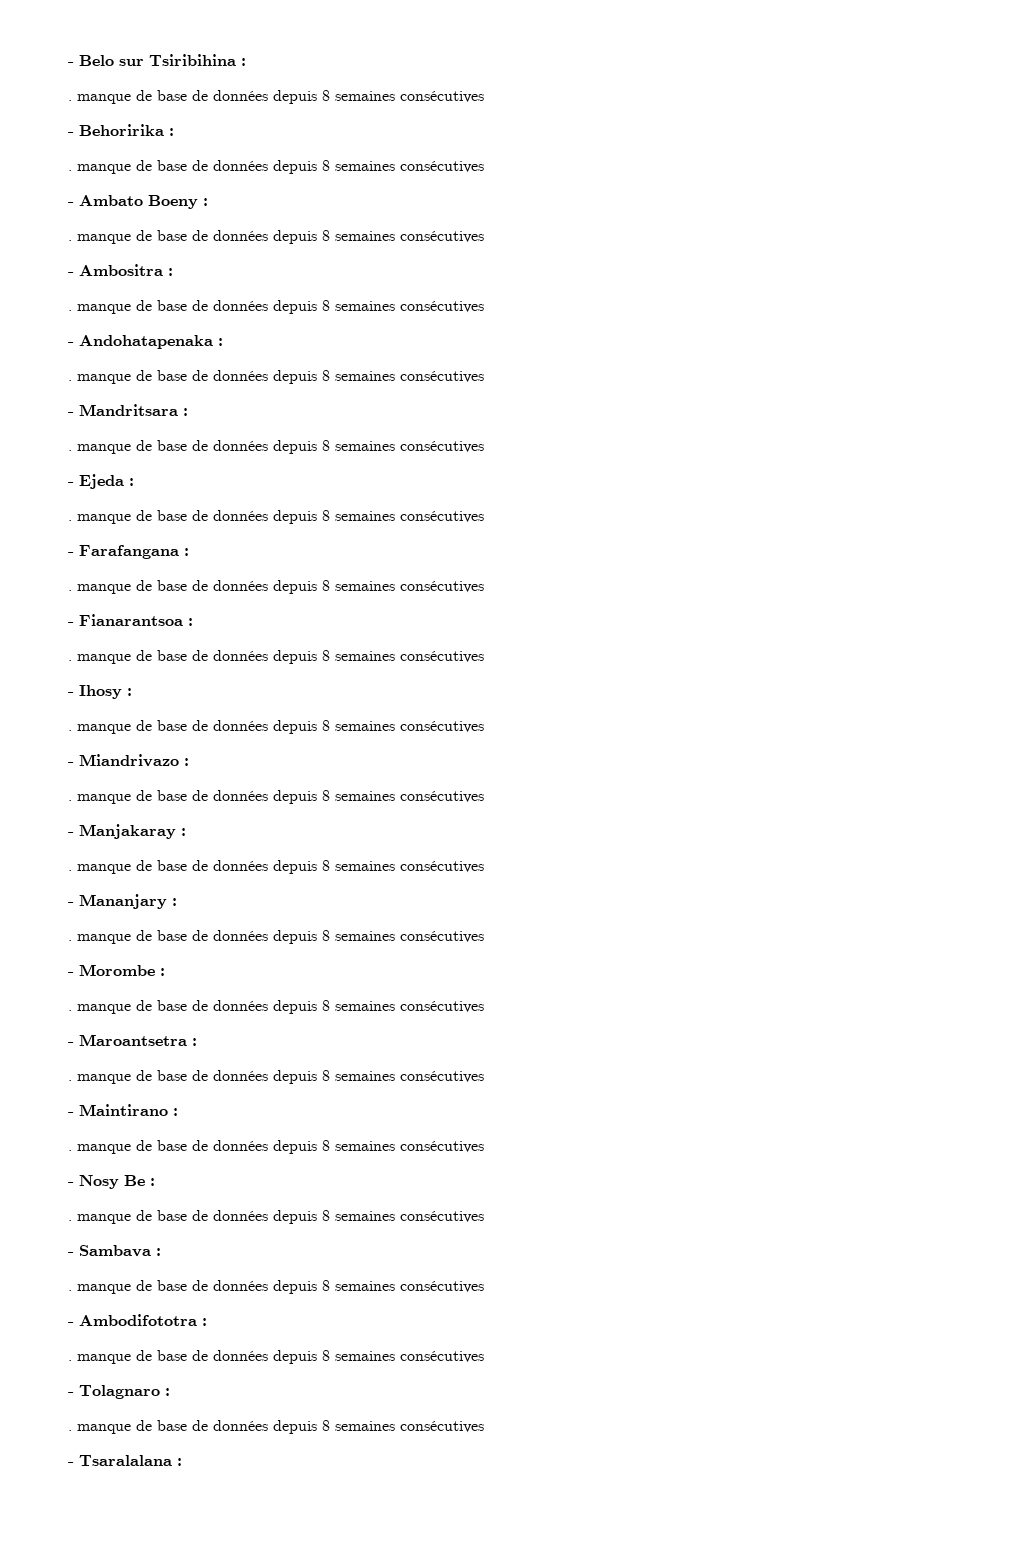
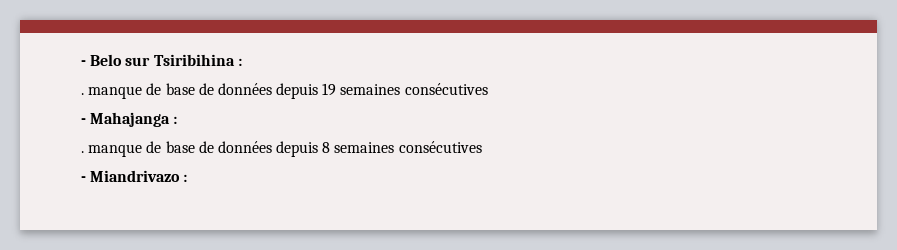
[322,90,484,103] [68,124,174,136] [68,160,484,174] [68,195,208,209] [68,230,484,244] [68,264,173,276] [68,300,484,314] [68,335,223,349] [68,370,484,384] [68,404,188,416] [68,440,484,454] [68,474,134,489] [68,510,484,524] [68,545,189,559] [68,580,484,594] [68,614,193,626] [68,650,484,664] [68,685,122,699] 8 semaines consécutives // - Behoririka : // . manque de base de données depuis 8 semaines consécutives // - Ambato Boeny : // . manque de base de données depuis 8 semaines consécutives // - Ambositra : // . manque de base de données depuis 8 semaines consécutives // - Andohatapenaka : // . manque de base de données depuis 8 semaines consécutives // - Mandritsara : // . manque de base de données depuis 8 semaines consécutives // - Ejeda : // . manque de base de données depuis 8 semaines consécutives // - Farafangana : // . manque de base de données depuis 8 semaines consécutives // - Fianarantsoa : // . manque de base de données depuis 8 semaines consécutives // - Ihosy -> [322,83,488,96] [81,112,171,127] 19 semaines consécutives // - Mahajanga
[68,790,484,804] [68,824,186,839] [68,860,484,874] [68,894,177,909] [68,930,484,944] [68,964,165,976] [68,1000,484,1014] [68,1034,197,1046] [68,1070,484,1084] [68,1104,178,1116] [68,1140,484,1154] [68,1175,155,1189] [68,1210,484,1224] [68,1245,161,1257] [68,1280,484,1294] [68,1314,207,1326] [68,1350,484,1364] [68,1385,170,1399] [68,1420,484,1434] [68,1455,182,1466] // . manque de base de données depuis 8 semaines consécutives // - Manjakaray : // . manque de base de données depuis 8 semaines consécutives // - Mananjary : // . manque de base de données depuis 8 semaines consécutives // - Morombe : // . manque de base de données depuis 8 semaines consécutives // - Maroantsetra : // . manque de base de données depuis 8 semaines consécutives // - Maintirano : // . manque de base de données depuis 8 semaines consécutives // - Nosy Be : // . manque de base de données depuis 8 semaines consécutives // - Sambava : // . manque de base de données depuis 8 semaines consécutives // - Ambodifototra : // . manque de base de données depuis 8 semaines consécutives // - Tolagnaro : // . manque de base de données depuis 8 semaines consécutives // - Tsaralalana : -> (188, 178) none

